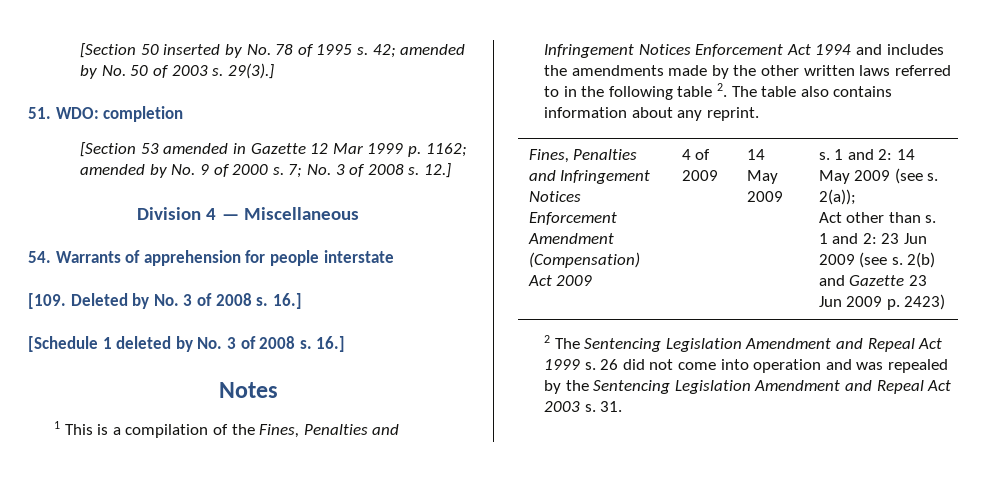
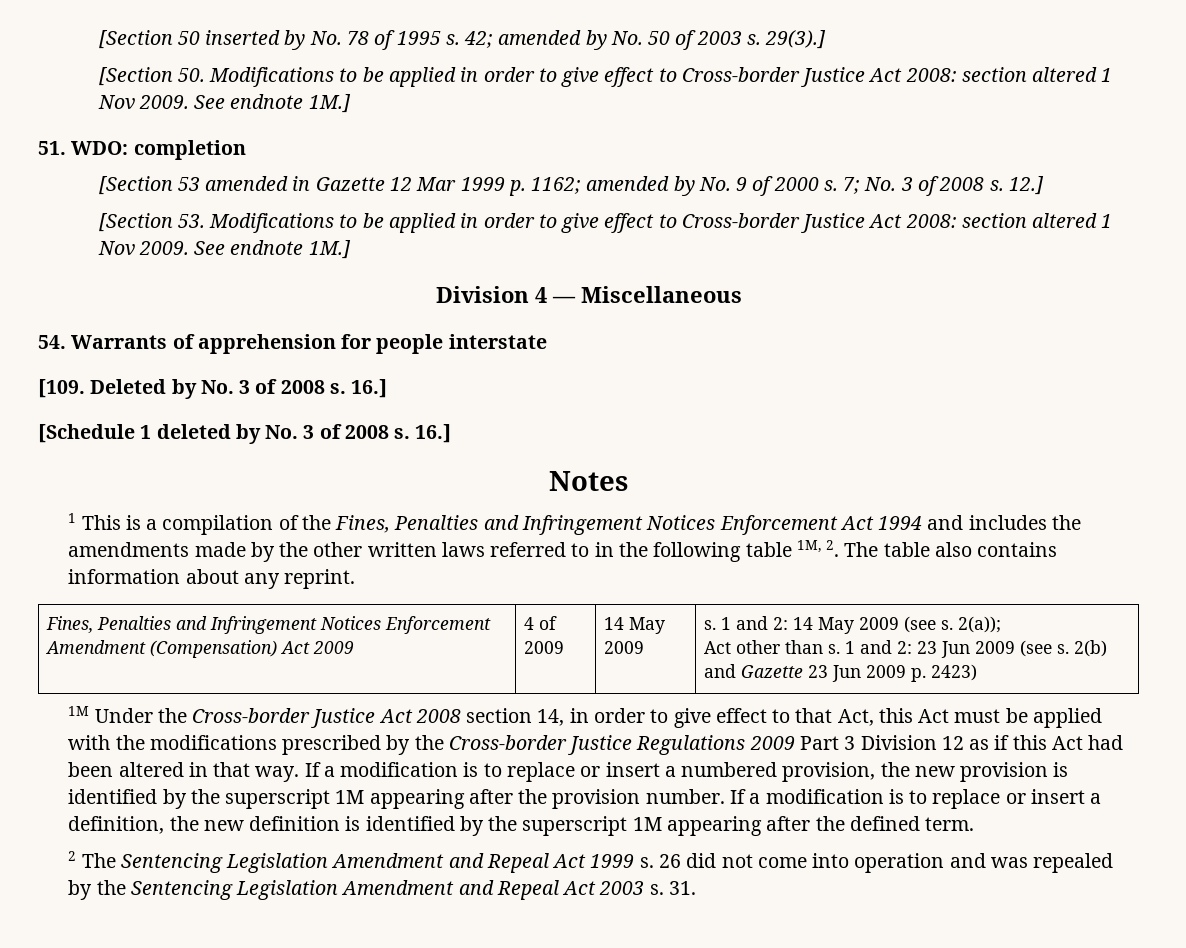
(274, 71) none -> [98,67,1113,87] [97,94,351,113] // [Section 50. Modifications to be applied in order to give effect to Cross-border Justice Act 2008: section altered 1 Nov 2009. See endnote 1M.]
(451, 170) none -> [98,213,1113,233] [97,240,351,259] // [Section 53. Modifications to be applied in order to give effect to Cross-border Justice Act 2008: section altered 1 Nov 2009. See endnote 1M.]
(713, 91) none -> [796,540,821,553] 1M,
(946, 302) none -> [68,706,1102,728] [68,735,1124,755] [68,762,1069,782] [68,789,1102,809] [68,816,975,836] // 1M Under the Cross-border Justice Act 2008 section 14, in order to give effect to that Act, this Act must be applied with the modifications prescribed by the Cross-border Justice Regulations 2009 Part 3 Division 12 as if this Act had been altered in that way. If a modification is to replace or insert a numbered provision, the new provision is identified by the superscript 1M appearing after the provision number. If a modification is to replace or insert a definition, the new definition is identified by the superscript 1M appearing after the defined term.

